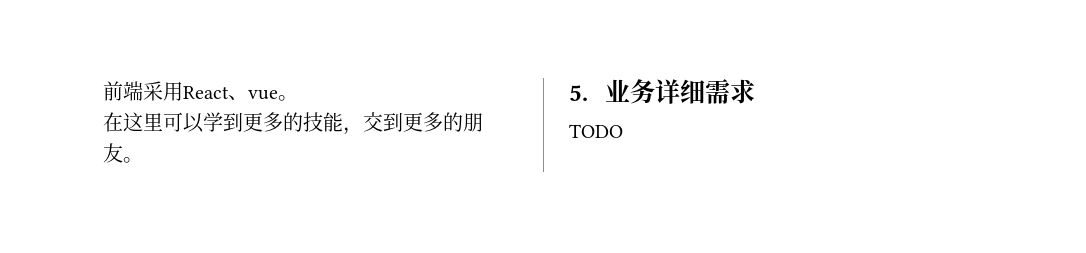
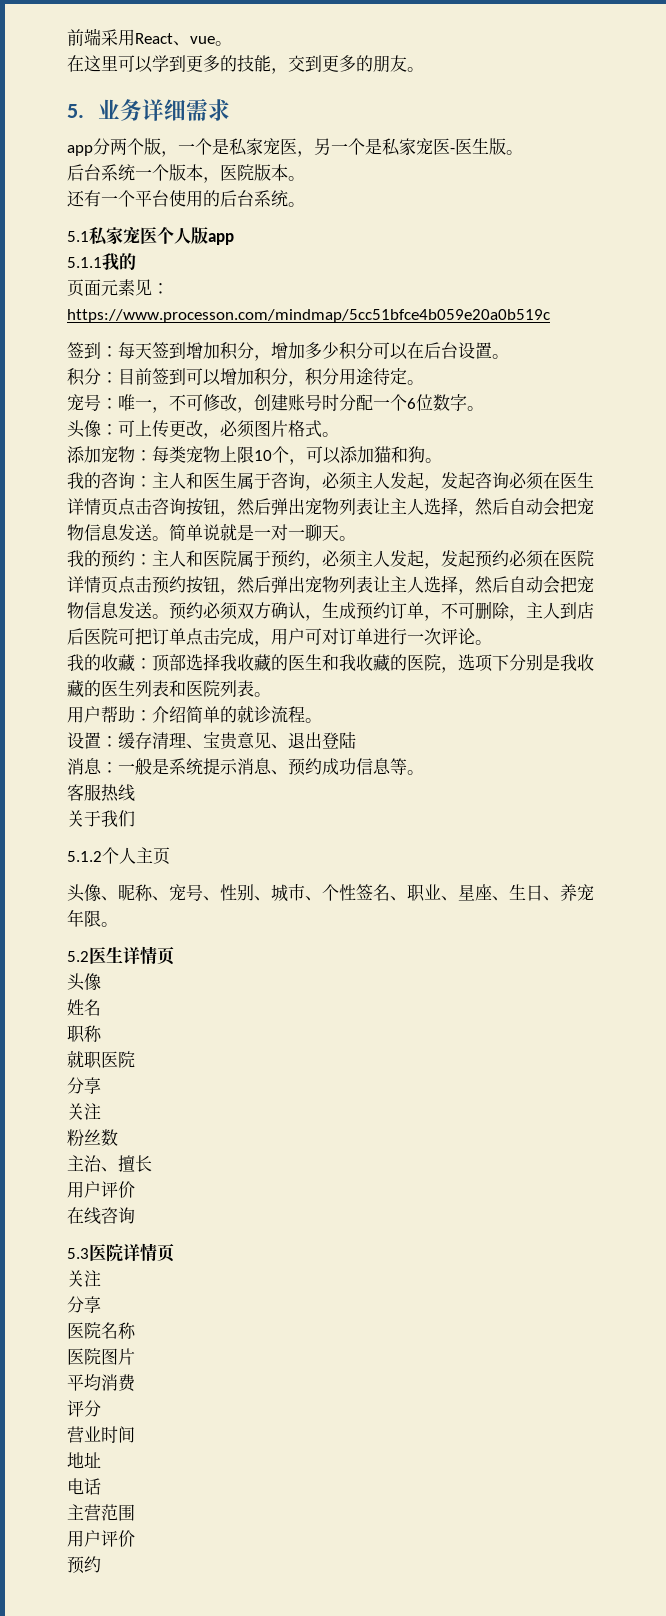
[569,124,623,138] TODO -> [67,138,523,157] [67,164,305,183] [67,190,305,207] [67,226,234,246] [67,253,136,271] [67,279,169,297] [67,309,550,323] [67,342,509,361] [67,368,424,387] [67,394,484,413] [67,420,339,439] [67,446,442,465] [67,472,594,491] [67,497,594,517] [67,523,356,541] [67,550,594,569] [67,575,594,595] [67,601,594,621] [67,628,492,647] [67,653,594,673] [67,680,271,698] [67,705,322,723] [67,731,356,750] [67,758,424,776] [67,784,135,802] [67,810,135,827] [67,847,170,865] [67,884,594,902] [67,909,118,927] [67,946,174,965] [67,973,101,991] [67,999,101,1016] [67,1025,102,1043] [67,1050,135,1069] [67,1077,101,1094] [67,1103,101,1120] [67,1129,118,1147] [67,1155,152,1172] [67,1181,135,1198] [67,1207,135,1225] [67,1243,174,1262] [67,1270,101,1287] [67,1296,101,1313] [67,1322,136,1339] [67,1348,135,1365] [67,1374,136,1392] [67,1400,101,1417] [67,1426,135,1443] [67,1452,101,1469] [67,1478,101,1495] [67,1504,135,1521] [67,1530,135,1547] [67,1556,101,1574] app分两个版，一个是私家宠医，另一个是私家宠医-医生版。 // 后台系统一个版本，医院版本。 // 还有一个平台使用的后台系统。 // 5.1私家宠医个人版app // 5.1.1我的 // 页面元素见：https://www.processon.com/mindmap/5cc51bfce4b059e20a0b519c // 签到：每天签到增加积分，增加多少积分可以在后台设置。 // 积分：目前签到可以增加积分，积分用途待定。 // 宠号：唯一，不可修改，创建账号时分配一个6位数字。 // 头像：可上传更改，必须图片格式。 // 添加宠物：每类宠物上限10个，可以添加猫和狗。 // 我的咨询：主人和医生属于咨询，必须主人发起，发起咨询必须在医生详情页点击咨询按钮，然后弹出宠物列表让主人选择，然后自动会把宠物信息发送。简单说就是一对一聊天。 // 我的预约：主人和医院属于预约，必须主人发起，发起预约必须在医院详情页点击预约按钮，然后弹出宠物列表让主人选择，然后自动会把宠物信息发送。预约必须双方确认，生成预约订单，不可删除，主人到店后医院可把订单点击完成，用户可对订单进行一次评论。 // 我的收藏：顶部选择我收藏的医生和我收藏的医院，选项下分别是我收藏的医生列表和医院列表。 // 用户帮助：介绍简单的就诊流程。 // 设置：缓存清理、宝贵意见、退出登陆 // 消息：一般是系统提示消息、预约成功信息等。 // 客服热线 // 关于我们 // 5.1.2个人主页 // 头像、昵称、宠号、性别、城市、个性签名、职业、星座、生日、养宠年限。 // 5.2医生详情页 // 头像 // 姓名 // 职称 // 就职医院 // 分享 // 关注 // 粉丝数 // 主治、擅长 // 用户评价 // 在线咨询 // 5.3医院详情页 // 关注 // 分享 // 医院名称 // 医院图片 // 平均消费 // 评分 // 营业时间 // 地址 // 电话 // 主营范围 // 用户评价 // 预约

